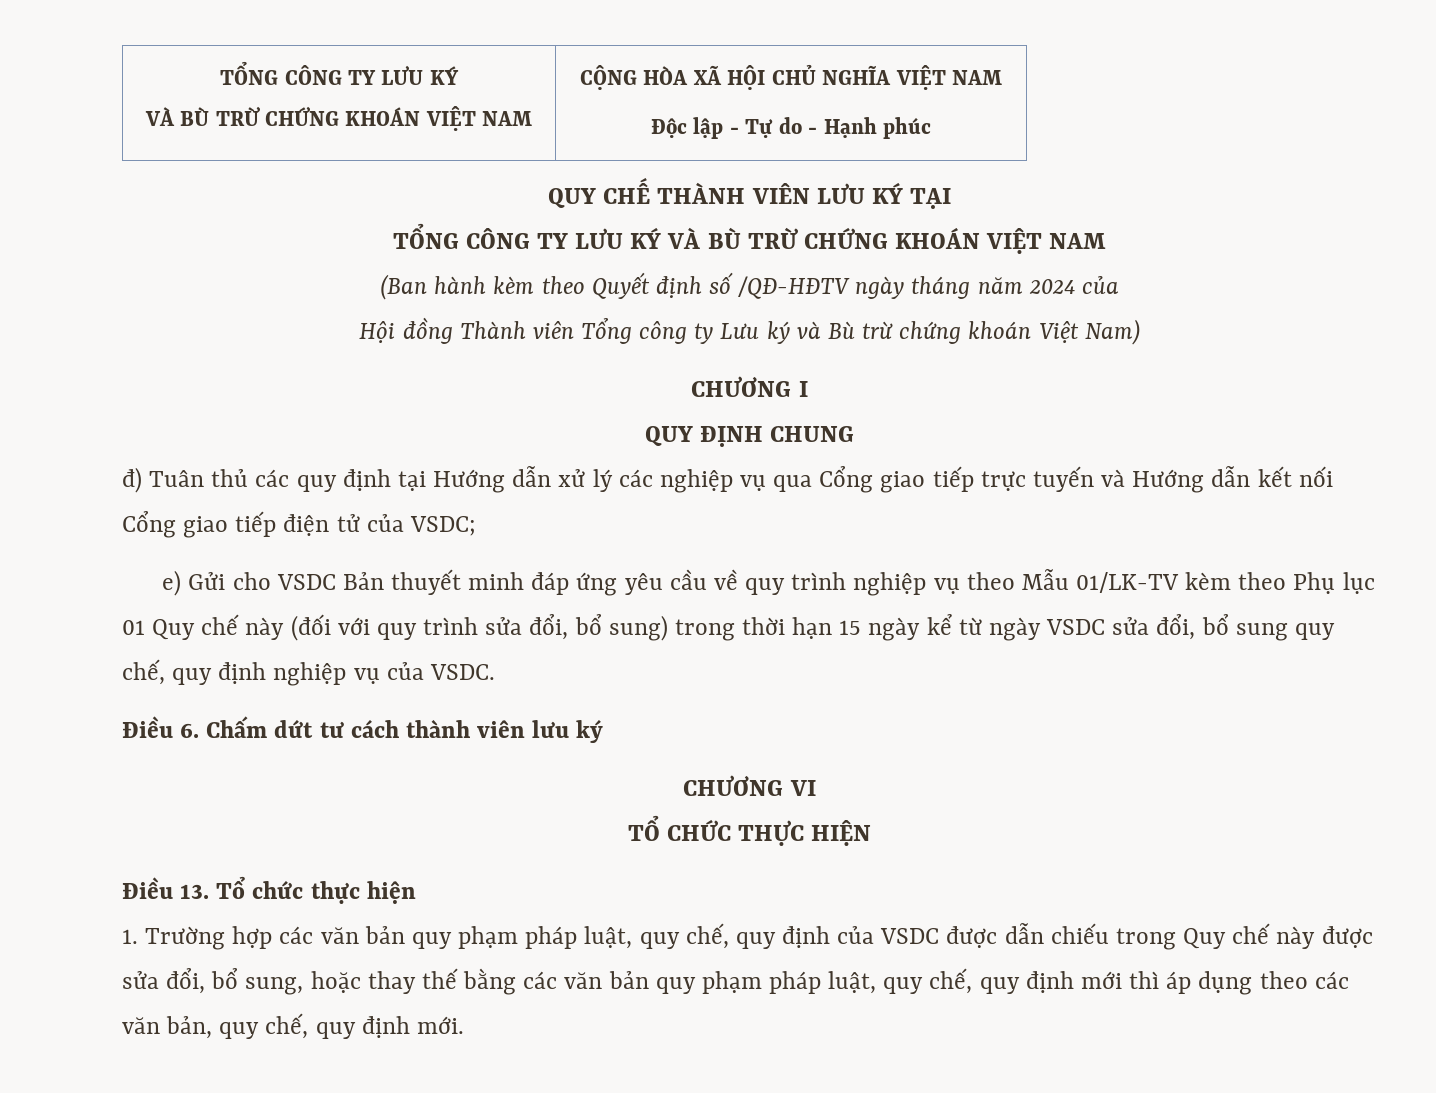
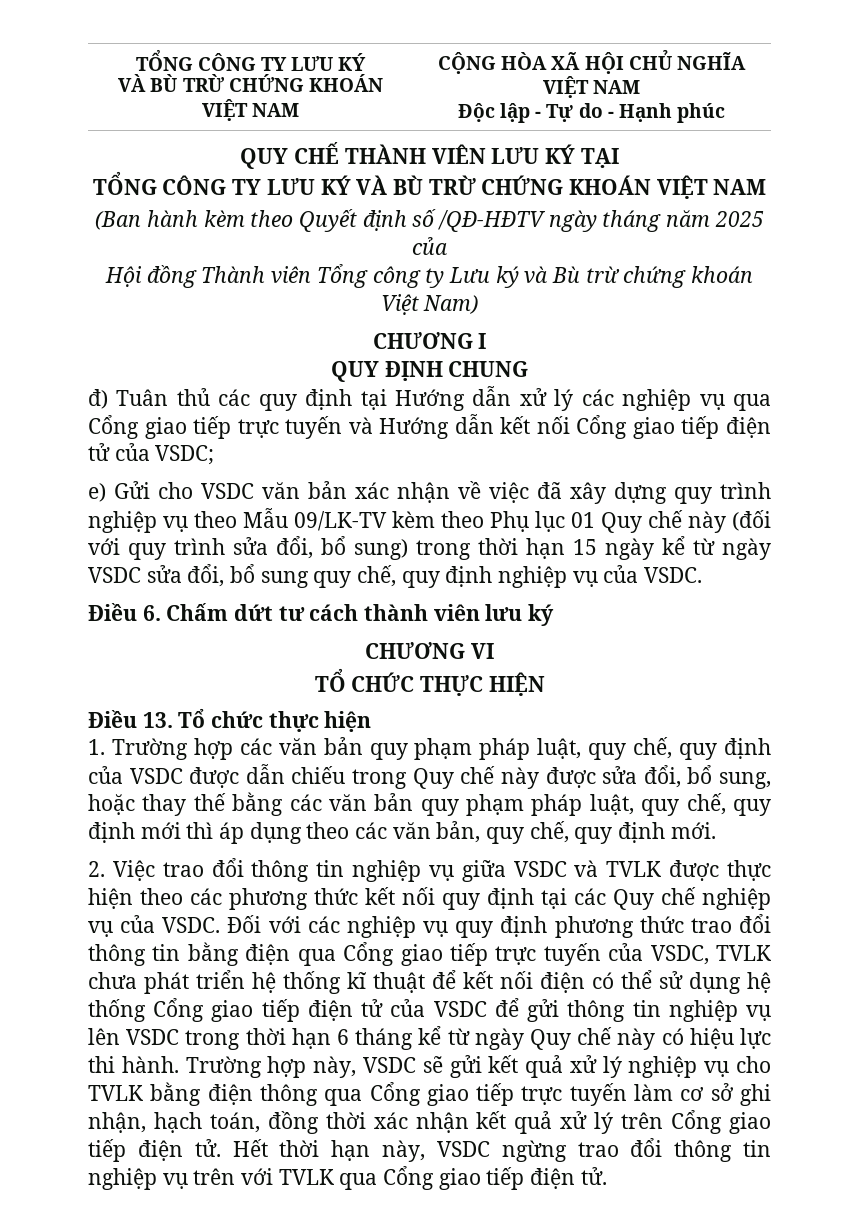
[1028,279,1075,294] 2024 -> [714,211,764,227] 2025
[342,569,738,596] Bản thuyết minh đáp ứng yêu cầu về -> [262,481,667,504] văn bản xác nhận về việc đã xây dựng
[1076,572,1180,593] 01/LK-TV -> [294,511,387,531] 09/LK-TV
(464, 1025) none -> [88,858,771,882] [88,887,771,910] [88,914,771,938] [88,942,771,966] [88,970,771,994] [88,998,772,1022] [88,1026,771,1050] [88,1055,772,1078] [88,1082,771,1106] [88,1110,771,1134] [88,1138,772,1162] [88,1166,607,1190] // 2. Việc trao đổi thông tin nghiệp vụ giữa VSDC và TVLK được thực hiện theo các phương thức kết nối quy định tại các Quy chế nghiệp vụ của VSDC. Đối với các nghiệp vụ quy định phương thức trao đổi thông tin bằng điện qua Cổng giao tiếp trực tuyến của VSDC, TVLK chưa phát triển hệ thống kĩ thuật để kết nối điện có thể sử dụng hệ thống Cổng giao tiếp điện tử của VSDC để gửi thông tin nghiệp vụ lên VSDC trong thời hạn 6 tháng kể từ ngày Quy chế này có hiệu lực thi hành. Trường hợp này, VSDC sẽ gửi kết quả xử lý nghiệp vụ cho TVLK bằng điện thông qua Cổng giao tiếp trực tuyến làm cơ sở ghi nhận, hạch toán, đồng thời xác nhận kết quả xử lý trên Cổng giao tiếp điện tử. Hết thời hạn này, VSDC ngừng trao đổi thông tin nghiệp vụ trên với TVLK qua Cổng giao tiếp điện tử.

